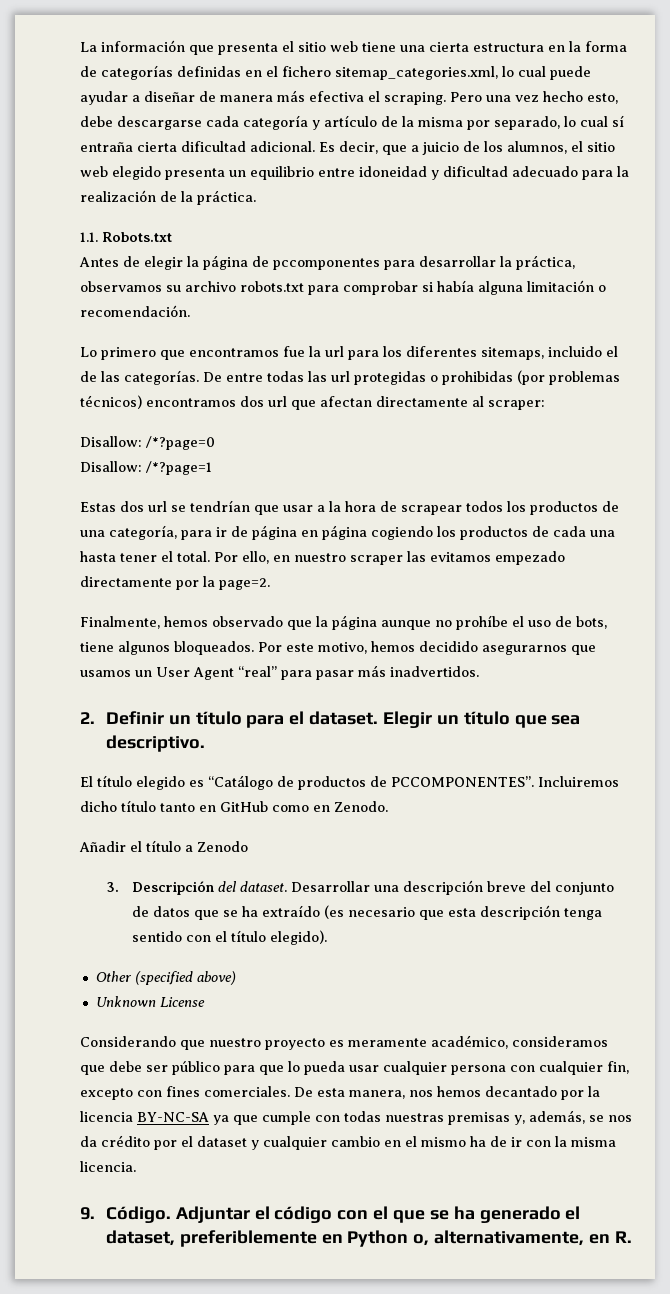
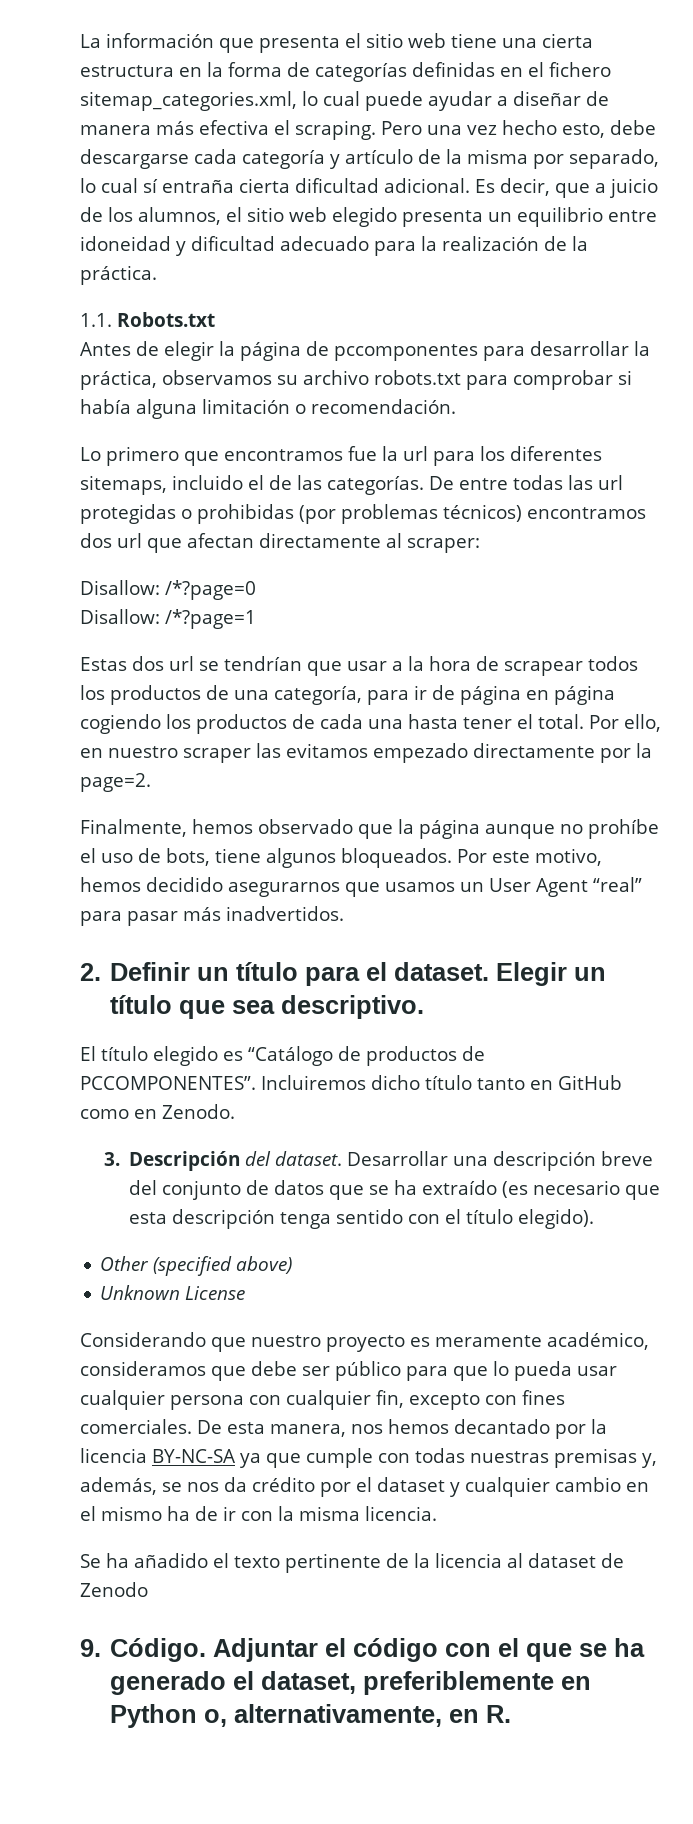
[79,840,248,852] // Añadir el título a Zenodo -> (235, 1111) none
(136, 1166) none -> [80,1553,624,1573] [80,1582,148,1597] // Se ha añadido el texto pertinente de la licencia al dataset de Zenodo

